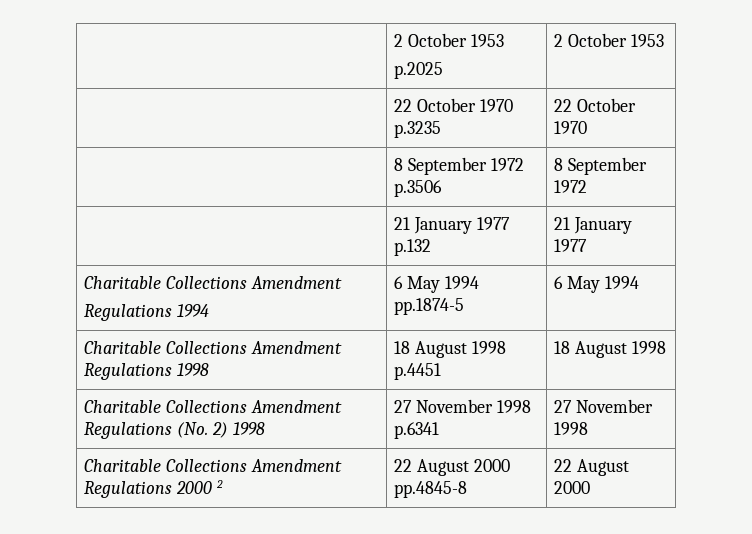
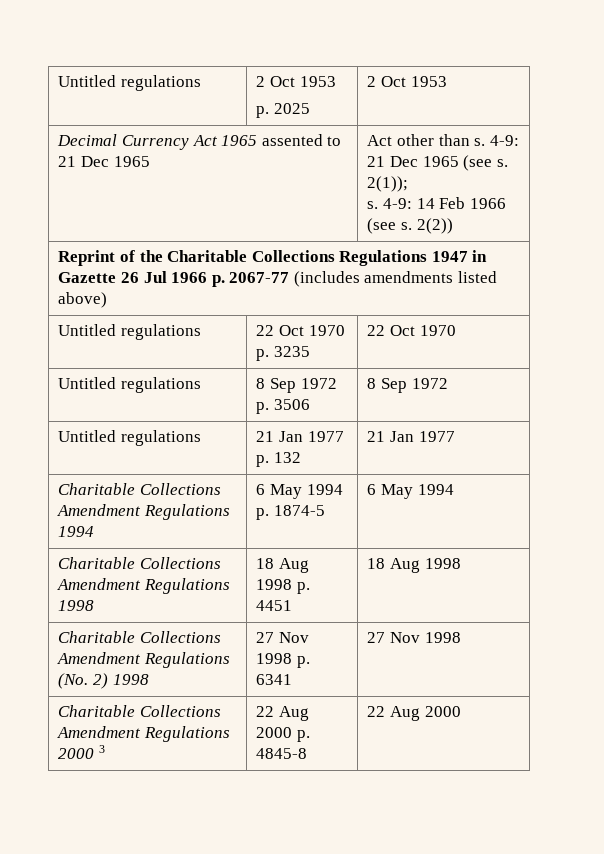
[394,33,504,47] [394,62,444,79] [554,33,664,47] [394,98,513,112] [394,121,442,138] [554,98,637,112] | 2 October 1953 // p.2025 | 2 October 1953 // | 22 October 1970 p.3235 | 22 October -> [58,75,201,91] [256,76,336,87] [256,103,310,118] [367,76,447,87] [57,134,342,150] [58,156,150,167] [367,134,519,146] [367,155,508,171] [367,176,409,192] [367,197,506,209] [367,218,453,234] [58,250,488,266] [58,271,498,287] [58,292,108,308] [58,324,201,340] [256,325,345,336] [256,346,310,361] [367,325,415,336] Untitled regulations | 2 Oct 1953 // p. 2025 | 2 Oct 1953 // Decimal Currency Act 1965 assented to 21 Dec 1965 | Act other than s. 4-9: 21 Dec 1965 (see s. 2(1)); // s. 4-9: 14 Feb 1966 (see s. 2(2)) // Reprint of the Charitable Collections Regulations 1947 in Gazette 26 Jul 1966 p. 2067-77 (includes amendments listed above) // Untitled regulations | 22 Oct 1970 p. 3235 | 22 Oct
[394,157,524,175] [394,180,443,197] [554,157,648,175] | 8 September 1972 p.3506 | 8 September -> [58,377,201,393] [256,378,337,393] [256,399,310,414] [367,378,407,393] Untitled regulations | 8 Sep 1972 p. 3506 | 8 Sep
[394,217,510,234] [394,239,432,256] [554,217,633,234] | 21 January 1977 p.132 | 21 January -> [58,430,201,446] [256,431,344,442] [256,452,301,467] [367,431,414,442] Untitled regulations | 21 Jan 1977 p. 132 | 21 Jan
(342, 282) // -> (142, 510) none
[394,298,465,315] pp.1874-5 -> [256,505,325,520] p. 1874-5
[415,341,506,358] [394,363,442,380] [554,341,628,358] August 1998 p.4451 | 18 August -> [278,558,309,573] [256,579,310,594] [256,600,293,611] [367,558,420,573] Aug 1998 p. 4451 | 18 Aug
[416,399,531,413] [394,422,440,439] [554,399,654,413] November 1998 p.6341 | 27 November -> [278,632,309,643] [256,653,310,668] [256,674,293,685] [367,632,420,643] Nov 1998 p. 6341 | 27 Nov
[215,480,223,488] [394,459,510,476] [394,481,468,498] [554,459,630,476] 2 | 22 August 2000 pp.4845-8 | 22 August -> [98,745,105,753] [256,706,309,721] [256,727,310,742] [256,748,308,759] [367,706,420,721] 3 | 22 Aug 2000 p. 4845-8 | 22 Aug

